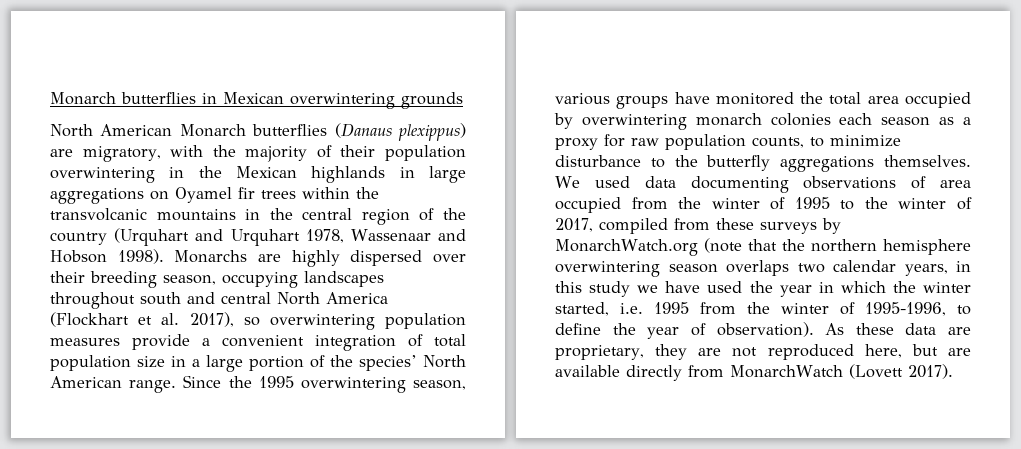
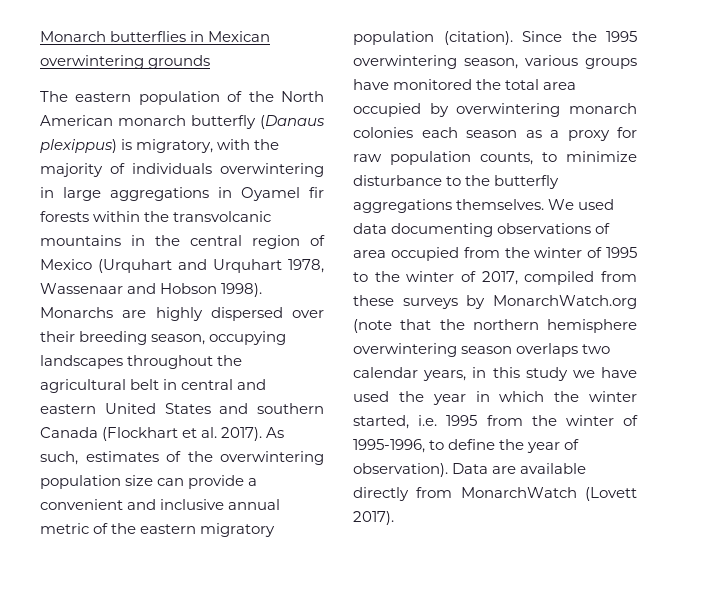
[50,124,328,137] North American Monarch butterflies -> [40,91,324,105] [40,115,256,129] The eastern population of the North American monarch butterfly
[50,149,73,157] are -> [121,139,133,150] is
[340,145,467,161] [50,166,386,183] their population overwintering in the Mexican highlands -> [132,163,324,177] individuals overwintering
[150,191,169,200] on -> [218,187,232,198] in
[261,190,296,199] trees -> [40,211,89,222] forests
[443,208,466,220] [50,232,107,245] the country -> [40,259,92,270] Mexico
[140,292,388,305] [50,312,466,330] [50,334,466,351] [50,355,466,372] [50,376,177,393] south and central North America (Flockhart et al. 2017), so overwintering population measures provide a convenient integration of total population size in a large portion of the species’ North American range. -> [217,355,243,366] [40,379,267,393] [40,403,324,414] [40,427,285,441] [40,451,324,465] [40,475,258,489] [40,499,281,510] [40,523,276,537] [353,31,513,45] the agricultural belt in central and eastern United States and southern Canada (Flockhart et al. 2017). As such, estimates of the overwintering population size can provide a convenient and inclusive annual metric of the eastern migratory population (citation).
[825,323,971,335] [555,344,938,360] As these data are proprietary, they are not reproduced here, but -> [452,463,489,474] Data

